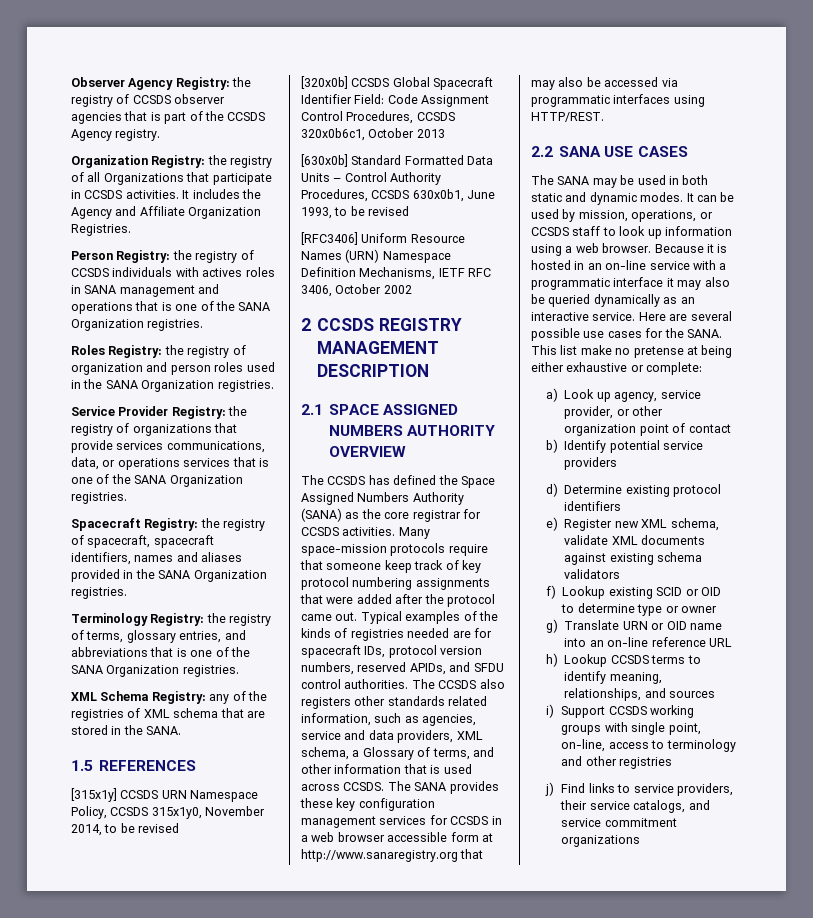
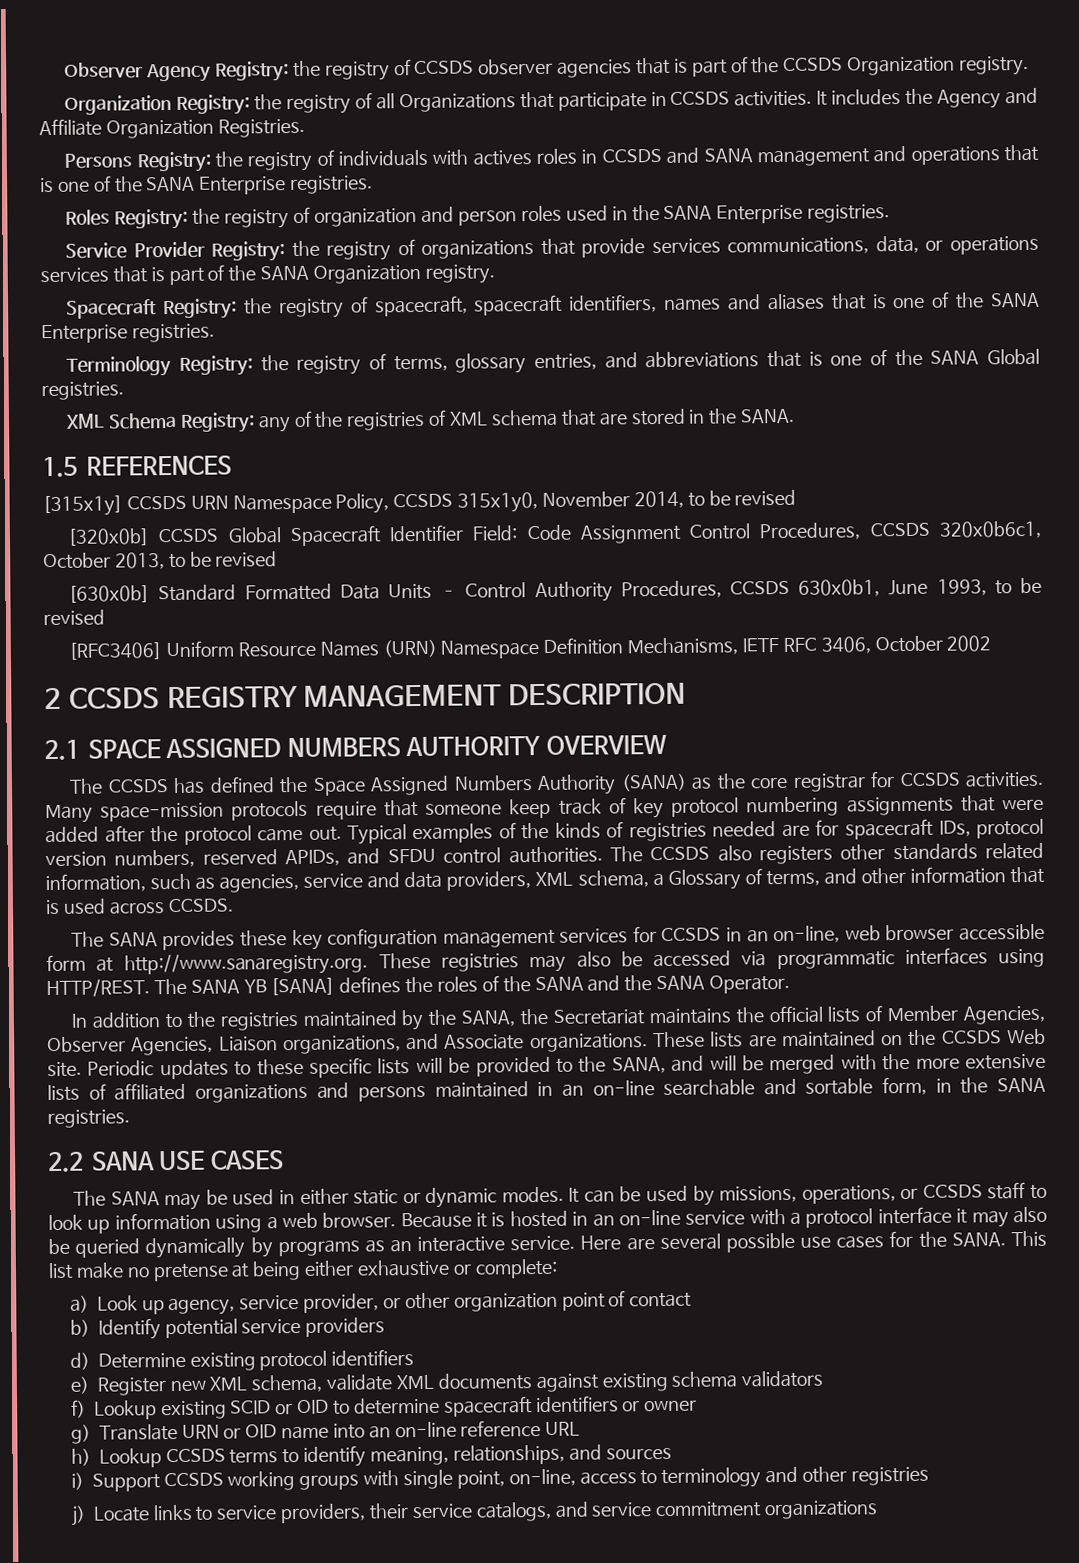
[71,129,112,141] Agency -> [847,56,956,76] Organization
[71,250,254,263] [71,268,109,277] Person Registry: the registry of CCSDS -> [64,149,335,173] Persons Registry: the registry of
(81, 289) none -> [601,147,700,164] CCSDS and
[71,319,144,331] Organization -> [199,176,287,195] Enterprise
[141,380,215,392] Organization -> [716,204,804,224] Enterprise
[71,474,243,487] [71,492,127,504] one of the SANA Organization registries. -> [168,264,495,286] part of the SANA Organization registry.
[71,569,267,582] provided in the SANA Organization -> [831,291,1040,310] [41,324,128,344] that is one of the SANA Enterprise
[106,665,180,677] Organization -> [987,348,1040,366] Global
[416,129,445,138] 2013 -> [114,551,278,570] 2013, to be revised
(385, 786) none -> (234, 905) //
[301,835,308,842] a -> [746,925,841,944] an on-line,
[301,849,484,862] http://www.sanaregistry.org that -> [123,952,519,976] http://www.sanaregistry.org. These registries
(604, 117) none -> [153,974,791,996] [71,1005,1046,1031] [47,1028,1046,1056] [47,1053,1047,1080] [47,1076,1046,1103] [47,1109,130,1129] The SANA YB [SANA] defines the roles of the SANA and the SANA Operator. // In addition to the registries maintained by the SANA, the Secretariat maintains the official lists of Member Agencies, Observer Agencies, Liaison organizations, and Associate organizations. These lists are maintained on the CCSDS Web site. Periodic updates to these specific lists will be provided to the SANA, and will be merged with the more extensive lists of affiliated organizations and persons maintained in an on-line searchable and sortable form, in the SANA registries.
[682,175,709,185] [531,192,587,202] both static and -> [299,1188,421,1205] either static or
[578,210,628,222] mission, -> [719,1185,798,1203] missions,
[531,278,610,290] programmatic -> [805,1208,874,1228] protocol
(660, 300) none -> [250,1237,360,1258] by programs
[637,604,663,616] type -> [443,1395,619,1417] spacecraft identifiers
[561,783,586,793] Find -> [92,1506,150,1522] Locate

